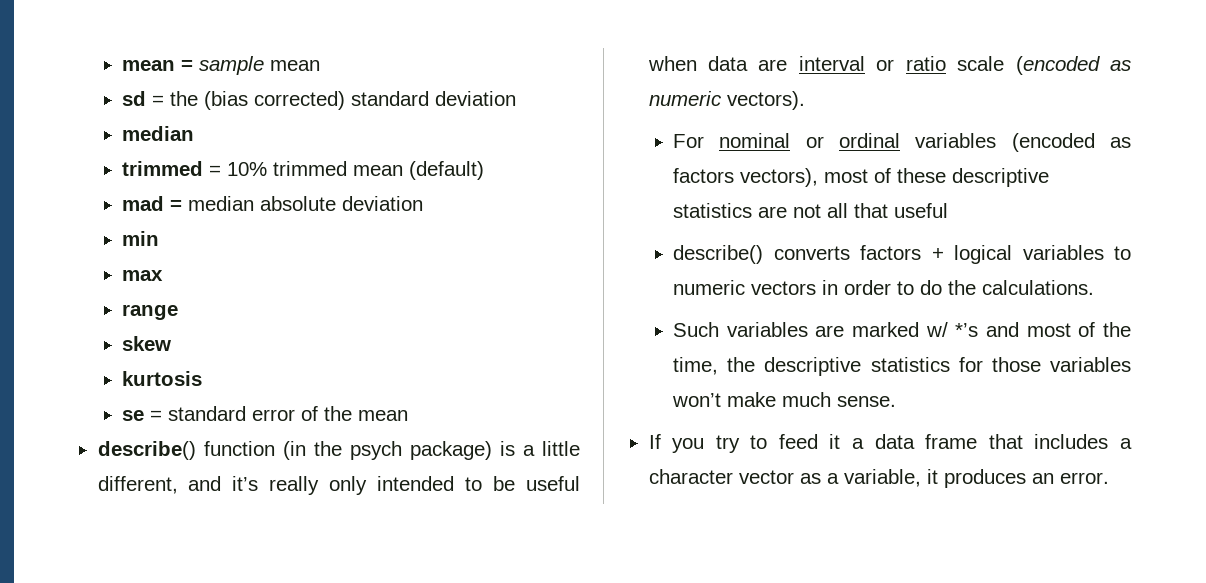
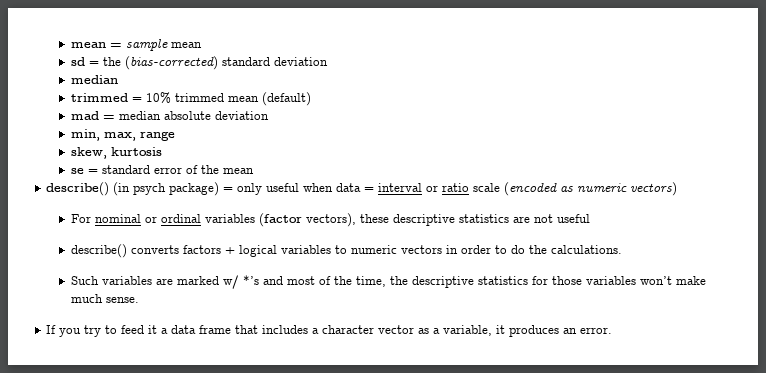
[203,91,345,110] (bias corrected) -> [124,56,218,70] (bias-corrected)
[121,231,159,246] [121,270,163,281] min // max // -> [70,129,136,141] min, max,
[121,336,171,351] skew // -> [70,147,107,159] skew,
[203,441,580,460] [97,476,516,495] function (in the psych package) is a little different, and it’s really only intended to be -> [113,182,263,196] (in psych package) = only
[758,59,788,71] are -> [364,187,375,192] =
[726,91,805,110] vectors). -> [630,182,678,196] vectors)
[1011,133,1131,152] [672,168,891,187] (encoded as factors vectors), most of -> [258,213,356,227] (factor vectors),
[826,203,888,218] all that -> (553, 218) none

